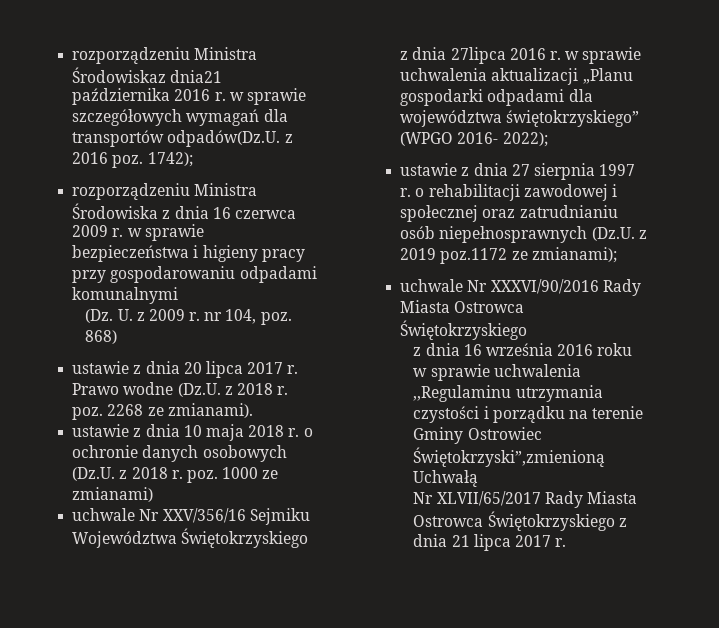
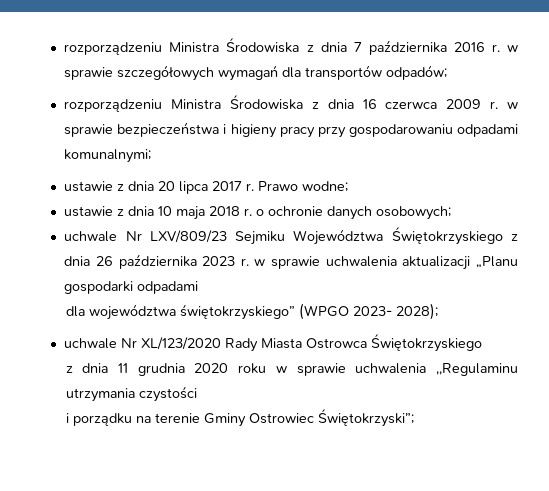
[72,47,258,64] [72,67,223,83] rozporządzeniu Ministra Środowiskaz dnia21 -> [64,37,362,55] rozporządzeniu Ministra Środowiska z dnia 7
[167,130,293,147] [72,152,193,168] odpadów(Dz.U. z 2016 poz. 1742); -> [386,65,448,80] odpadów;
[72,287,179,304] [85,309,292,325] [85,330,118,344] komunalnymi // (Dz. U. z 2009 r. nr 104, poz. 868) -> [64,149,152,163] komunalnymi;
[123,382,289,397] [72,403,253,420] wodne (Dz.U. z 2018 r. poz. 2268 ze zmianami). -> [302,181,349,192] wodne;
[202,445,287,462] [72,467,279,483] [72,487,154,502] [72,508,246,523] osobowych (Dz.U. z 2018 r. poz. 1000 ze zmianami) // uchwale Nr XXV/356/16 -> [376,206,452,220] [64,230,227,243] osobowych; // uchwale Nr LXV/809/23
[450,47,546,64] 27lipca 2016 -> [95,254,236,269] 26 października 2023
(565, 97) none -> (199, 287) //
[457,132,548,147] [400,163,636,180] [400,184,617,201] [400,205,618,222] [400,226,647,243] [400,247,617,264] [400,279,599,294] 2016- 2022); // ustawie z dnia 27 sierpnia 1997 r. o rehabilitacji zawodowej i społecznej oraz zatrudnianiu osób niepełnosprawnych (Dz.U. z 2019 poz.1172 ze zmianami); // uchwale Nr XXXVI/90/2016 -> [352,303,438,320] [64,337,222,350] 2023- 2028); // uchwale Nr XL/123/2020
[463,343,594,356] 16 września 2016 -> [118,363,229,376] 11 grudnia 2020
(480, 414) none -> (197, 394) //
[413,447,606,467] [413,470,479,487] [413,491,637,508] [413,511,627,531] [413,534,567,551] Świętokrzyski”,zmienioną Uchwałą // Nr XLVII/65/2017 Rady Miasta Ostrowca Świętokrzyskiego z dnia 21 lipca 2017 r. -> [317,408,414,427] Świętokrzyski”;

